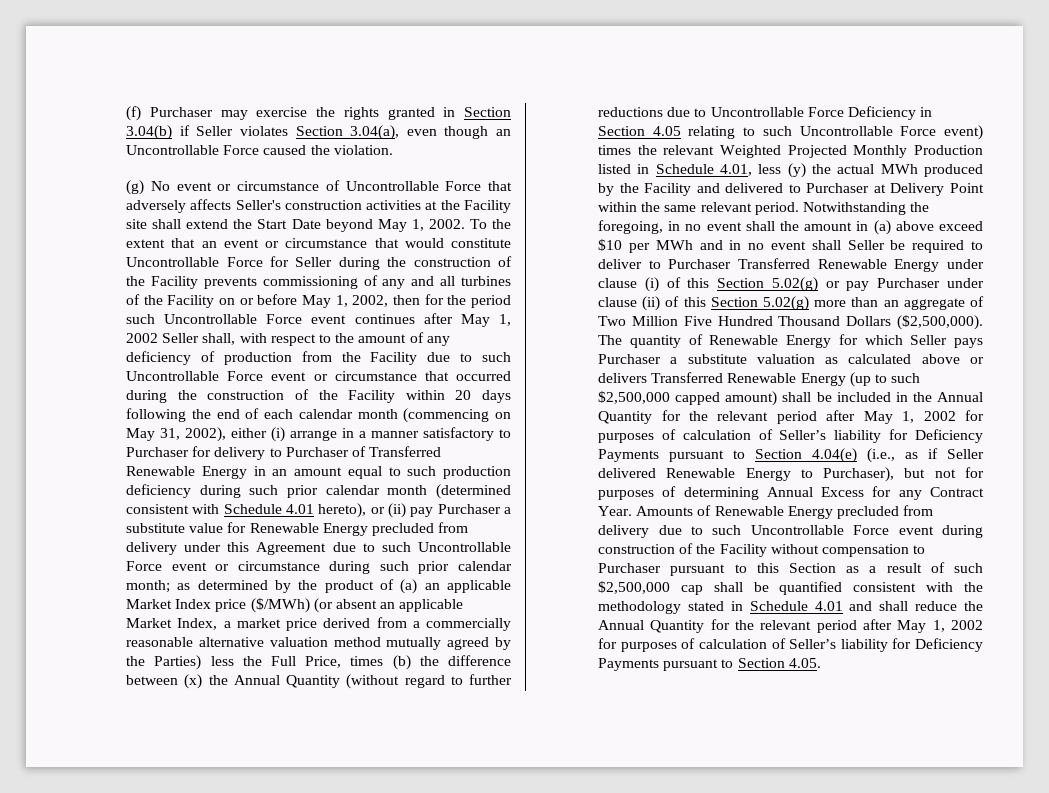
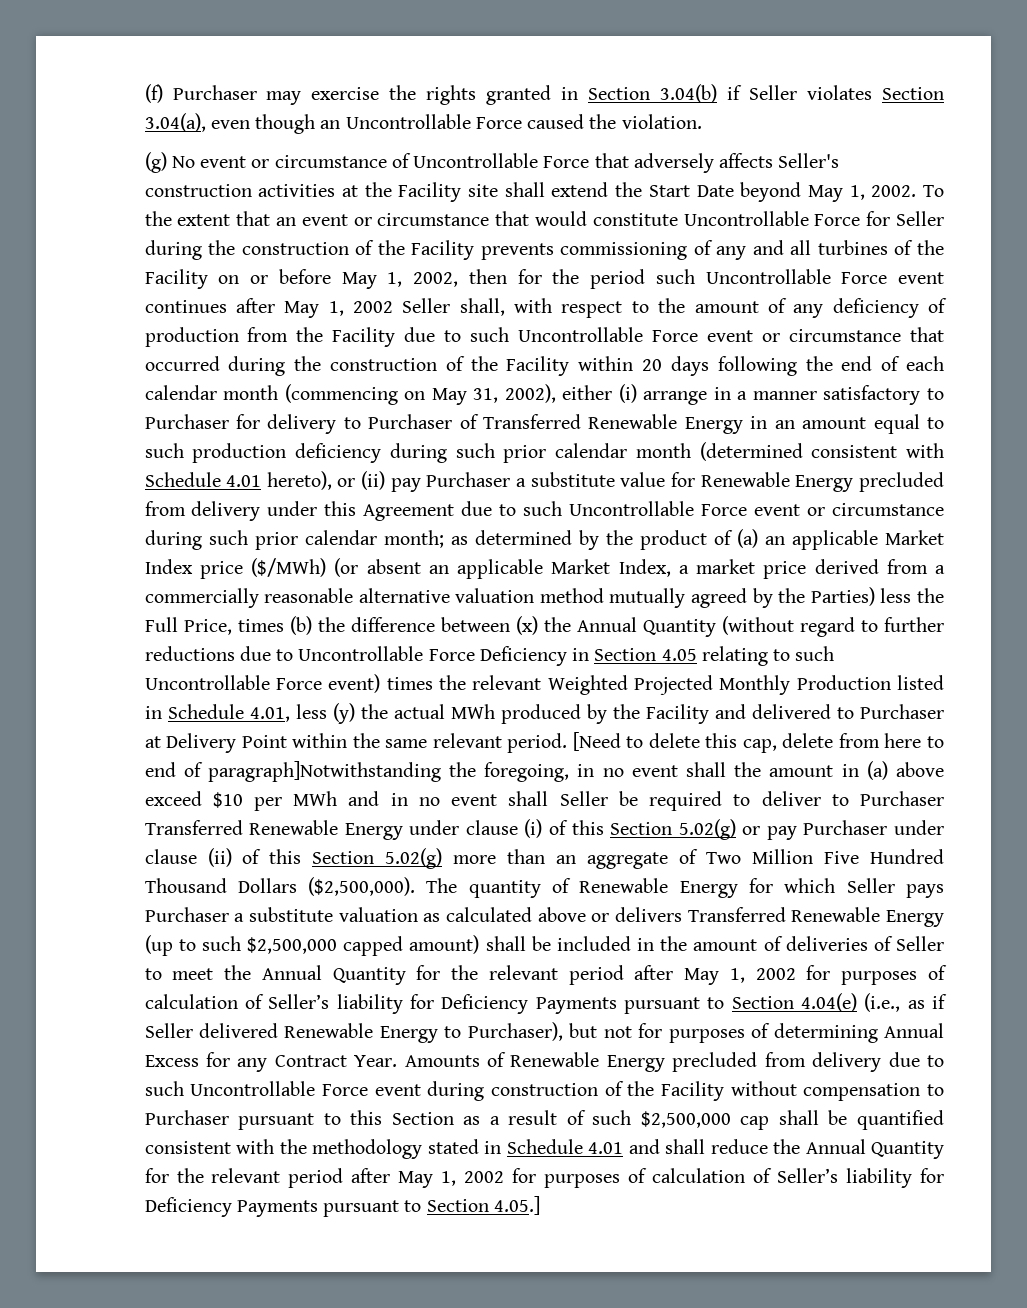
[803,202,907,215] Notwithstanding -> [572,732,944,753] [144,761,441,782] [Need to delete this cap, delete from here to end of paragraph]Notwithstanding
(932, 397) none -> [693,936,944,951] [144,965,252,980] amount of deliveries of Seller to meet the
[788,658,821,668] 4.05. -> [493,1196,540,1215] 4.05.]

